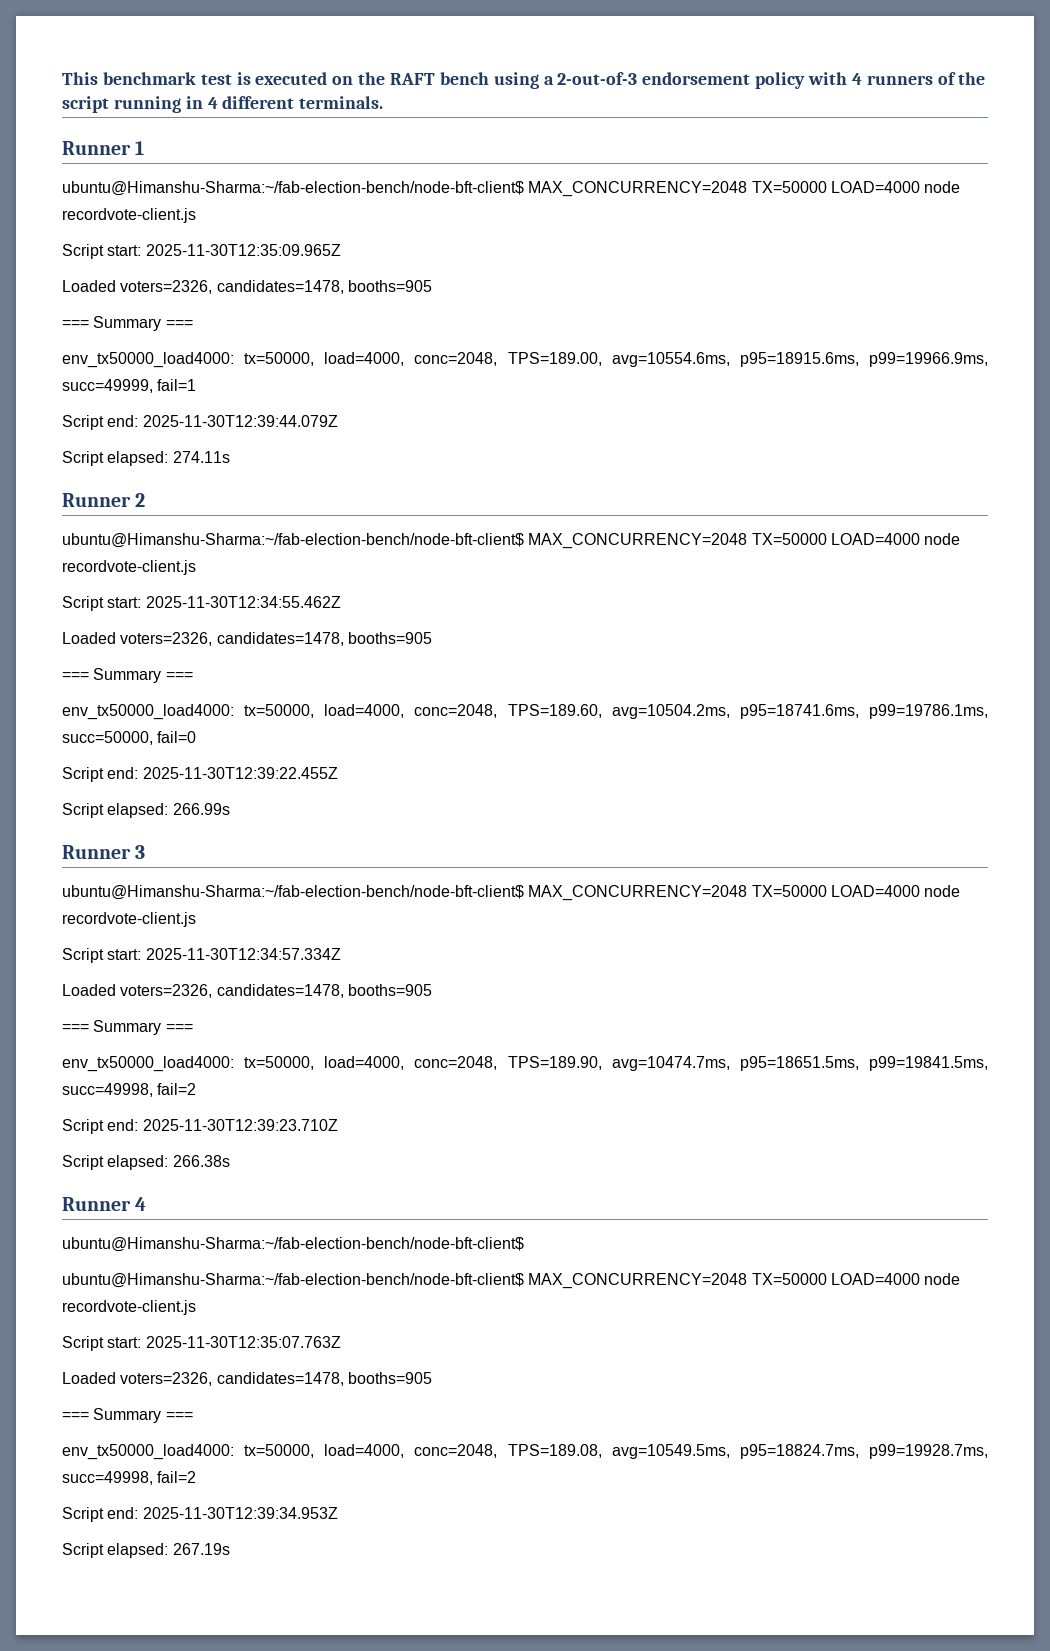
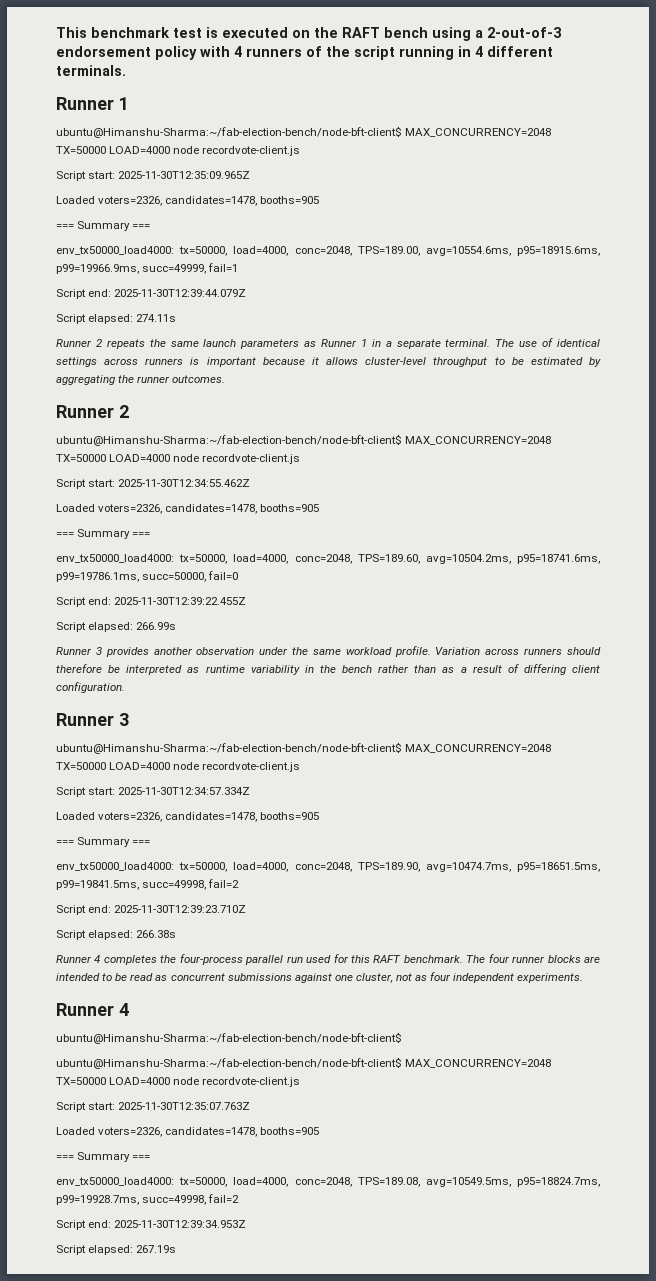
(230, 457) none -> [56,338,600,349] [56,357,601,367] [56,375,226,385] // Runner 2 repeats the same launch parameters as Runner 1 in a separate terminal. The use of identical settings across runners is important because it allows cluster-level throughput to be estimated by aggregating the runner outcomes.
(230, 809) none -> [56,646,602,657] [56,664,600,675] [56,682,125,693] // Runner 3 provides another observation under the same workload profile. Variation across runners should therefore be interpreted as runtime variability in the bench rather than as a result of differing client configuration.
(230, 1161) none -> [56,954,600,965] [56,972,584,983] // Runner 4 completes the four-process parallel run used for this RAFT benchmark. The four runner blocks are intended to be read as concurrent submissions against one cluster, not as four independent experiments.

